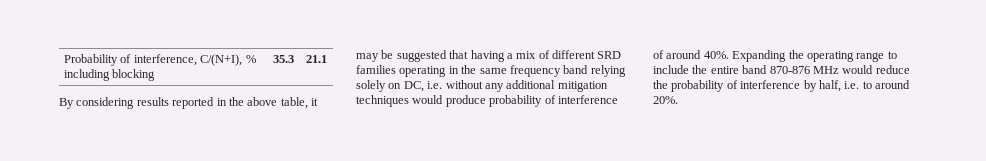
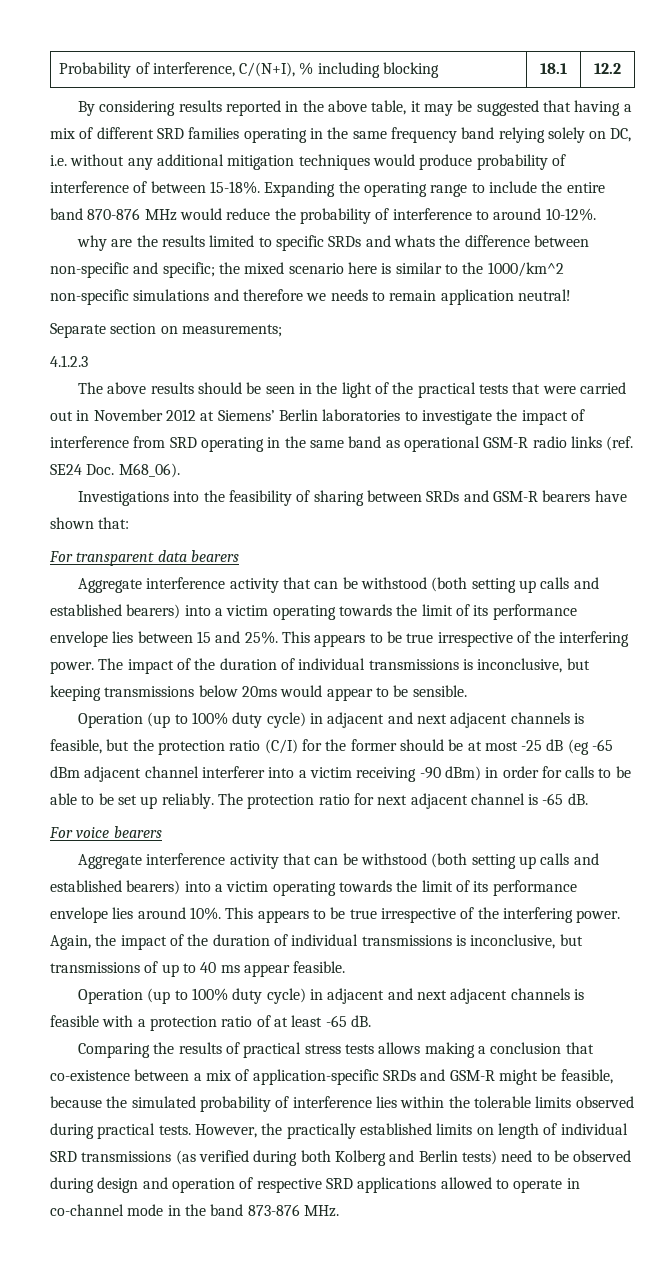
[273,55,294,63] [305,55,327,63] 35.3 | 21.1 -> [540,63,567,74] [594,63,621,74] 18.1 | 12.2
[666,50,729,59] around 40%. -> [150,181,260,194] between 15-18%.
[803,80,910,92] [653,96,678,104] by half, i.e. to around 20%. -> [475,208,596,221] [77,235,589,251] [50,262,564,278] [50,289,571,305] [50,323,282,338] [50,355,88,367] [78,382,626,398] [50,409,585,425] [50,436,634,452] [50,463,180,478] [78,490,627,506] [50,517,130,529] [49,550,239,566] [78,577,599,593] [50,604,577,620] [50,631,630,647] [50,658,590,674] [50,685,467,701] [78,712,584,728] [50,739,614,755] [50,766,631,782] [50,793,588,809] [49,826,162,838] [78,853,599,869] [50,880,577,896] [50,907,621,923] [50,934,583,950] [50,961,346,977] [78,988,584,1004] [50,1015,371,1031] [78,1042,594,1058] [50,1069,613,1085] [50,1096,634,1112] [50,1123,628,1139] [50,1150,632,1166] [50,1177,580,1193] [50,1204,339,1217] to around 10-12%. // why are the results limited to specific SRDs and whats the difference between non-specific and specific; the mixed scenario here is similar to the 1000/km^2 non-specific simulations and therefore we needs to remain application neutral! // Separate section on measurements; // 4.1.2.3 // The above results should be seen in the light of the practical tests that were carried out in November 2012 at Siemens’ Berlin laboratories to investigate the impact of interference from SRD operating in the same band as operational GSM-R radio links (ref. SE24 Doc. M68_06). // Investigations into the feasibility of sharing between SRDs and GSM-R bearers have shown that: // For transparent data bearers // Aggregate interference activity that can be withstood (both setting up calls and established bearers) into a victim operating towards the limit of its performance envelope lies between 15 and 25%. This appears to be true irrespective of the interfering power. The impact of the duration of individual transmissions is inconclusive, but keeping transmissions below 20ms would appear to be sensible. // Operation (up to 100% duty cycle) in adjacent and next adjacent channels is feasible, but the protection ratio (C/I) for the former should be at most -25 dB (eg -65 dBm adjacent channel interferer into a victim receiving -90 dBm) in order for calls to be able to be set up reliably. The protection ratio for next adjacent channel is -65 dB. // For voice bearers // Aggregate interference activity that can be withstood (both setting up calls and established bearers) into a victim operating towards the limit of its performance envelope lies around 10%. This appears to be true irrespective of the interfering power. Again, the impact of the duration of individual transmissions is inconclusive, but transmissions of up to 40 ms appear feasible. // Operation (up to 100% duty cycle) in adjacent and next adjacent channels is feasible with a protection ratio of at least -65 dB. // Comparing the results of practical stress tests allows making a conclusion that co-existence between a mix of application-specific SRDs and GSM-R might be feasible, because the simulated probability of interference lies within the tolerable limits observed during practical tests. However, the practically established limits on length of individual SRD transmissions (as verified during both Kolberg and Berlin tests) need to be observed during design and operation of respective SRD applications allowed to operate in co-channel mode in the band 873-876 MHz.

